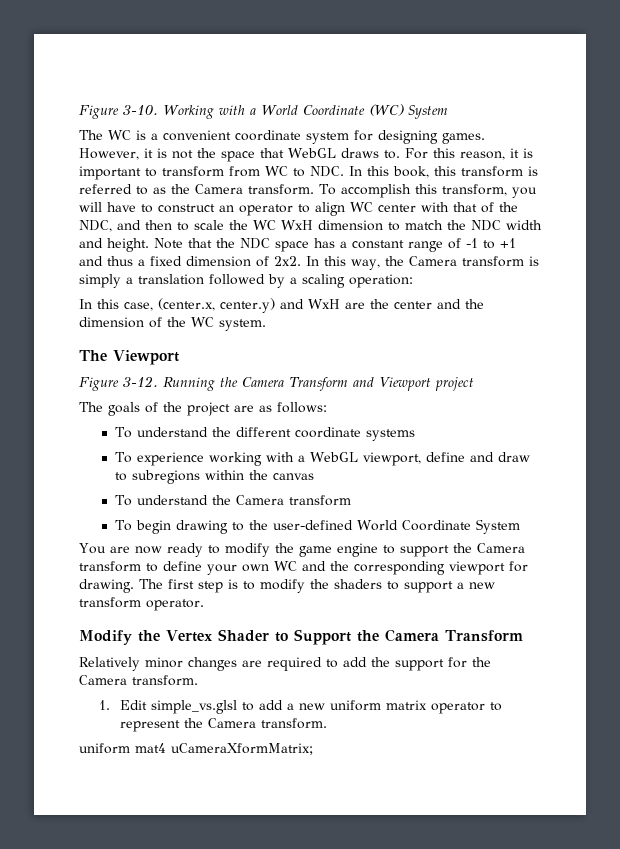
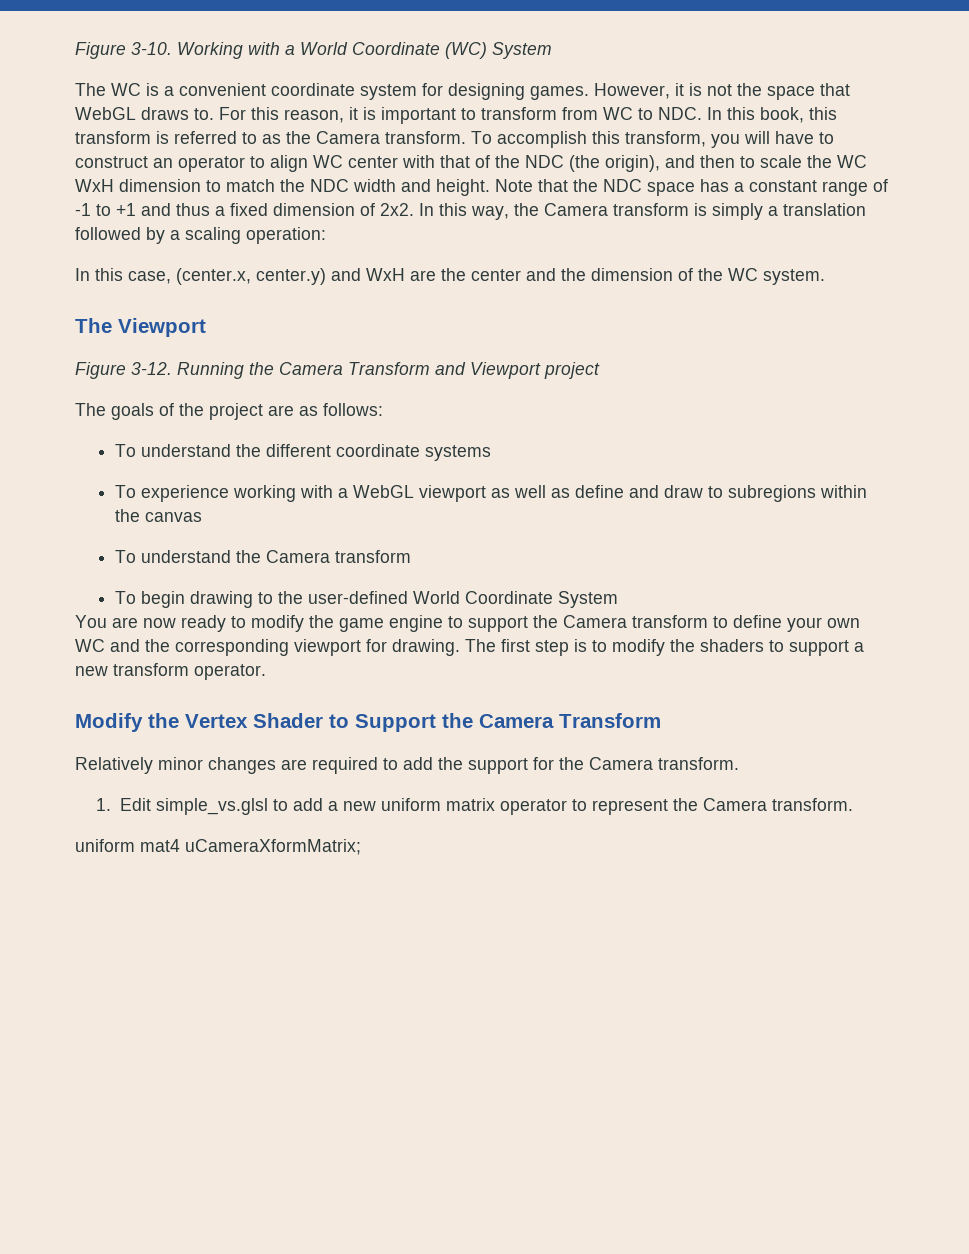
[79,220,112,232] NDC, -> [525,155,660,172] NDC (the origin),
[362,452,421,466] viewport, -> [419,485,571,502] viewport as well as

